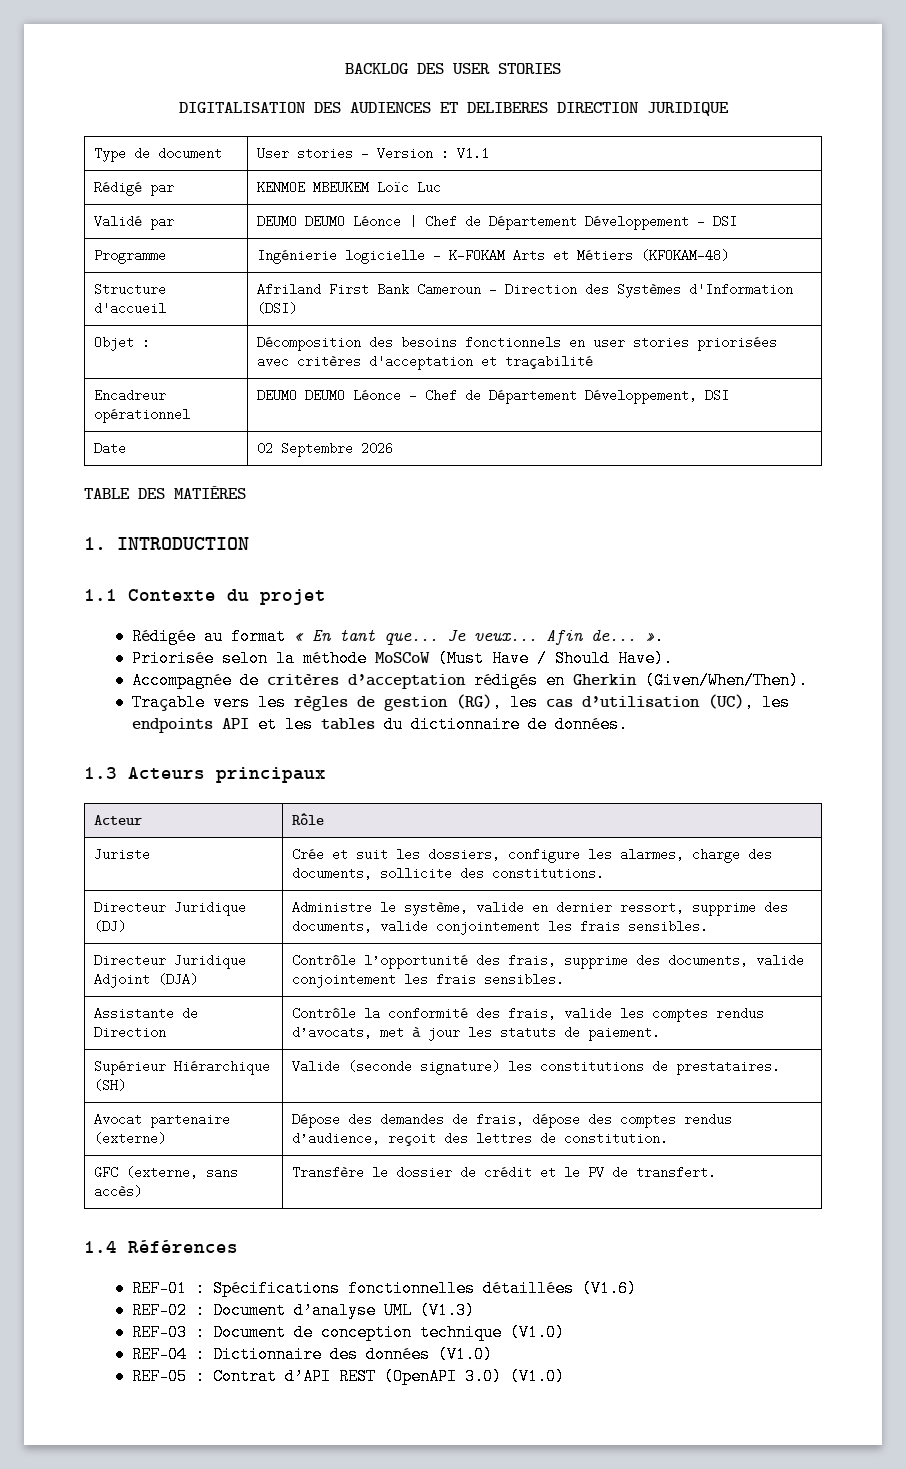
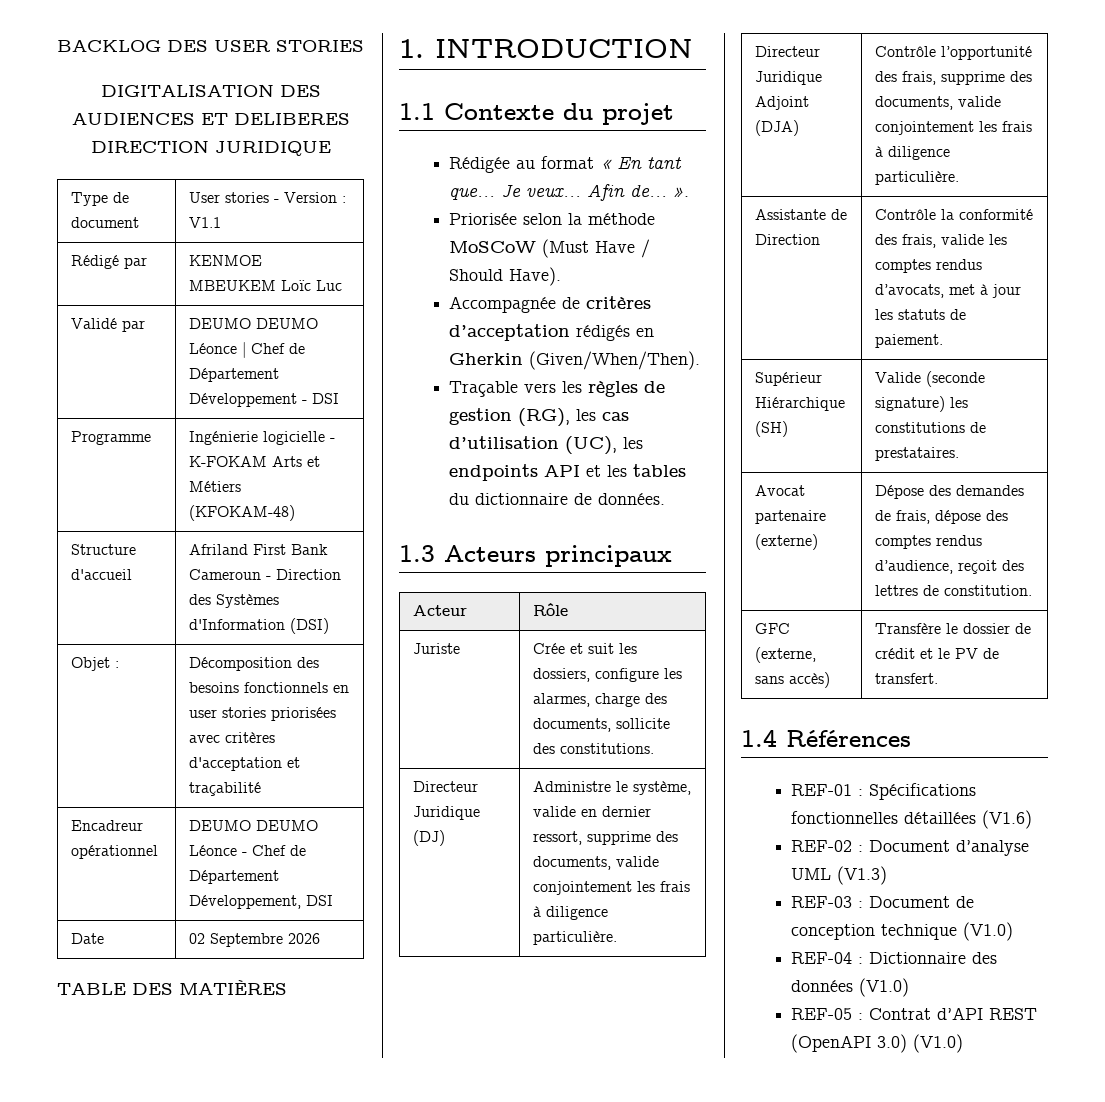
[628,920,709,933] sensibles. -> [532,906,608,920] [532,931,617,945] à diligence particulière.
[484,973,565,986] sensibles. -> [874,146,950,160] [874,171,959,185] à diligence particulière.

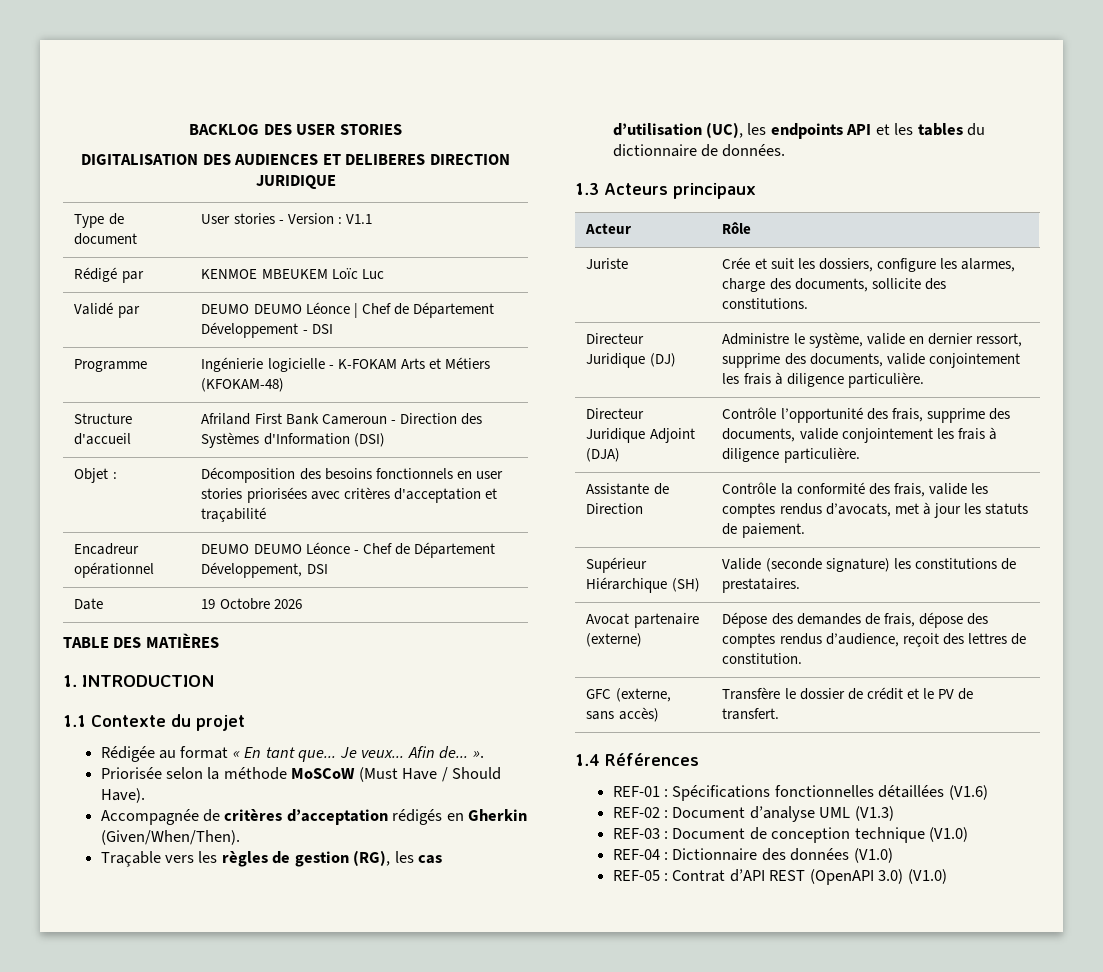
[188,933,283,947] 02 Septembre -> [201,598,270,610] 19 Octobre

